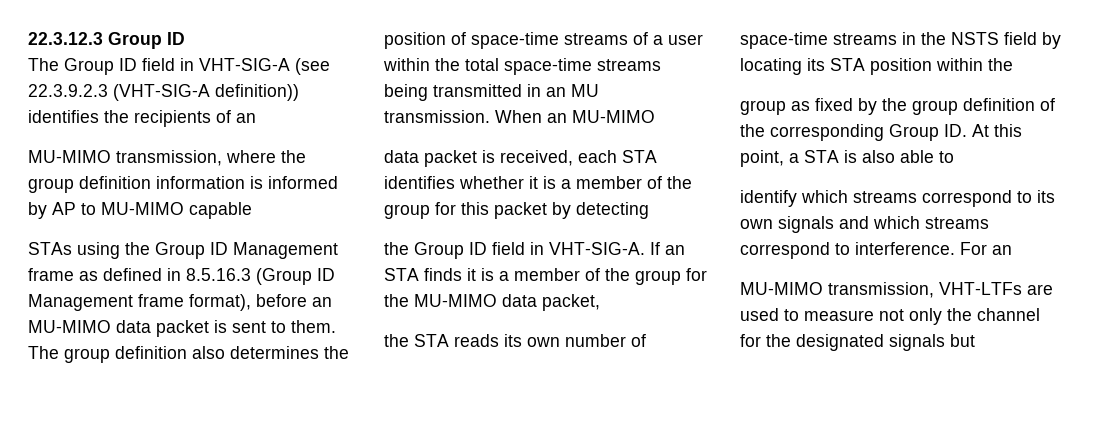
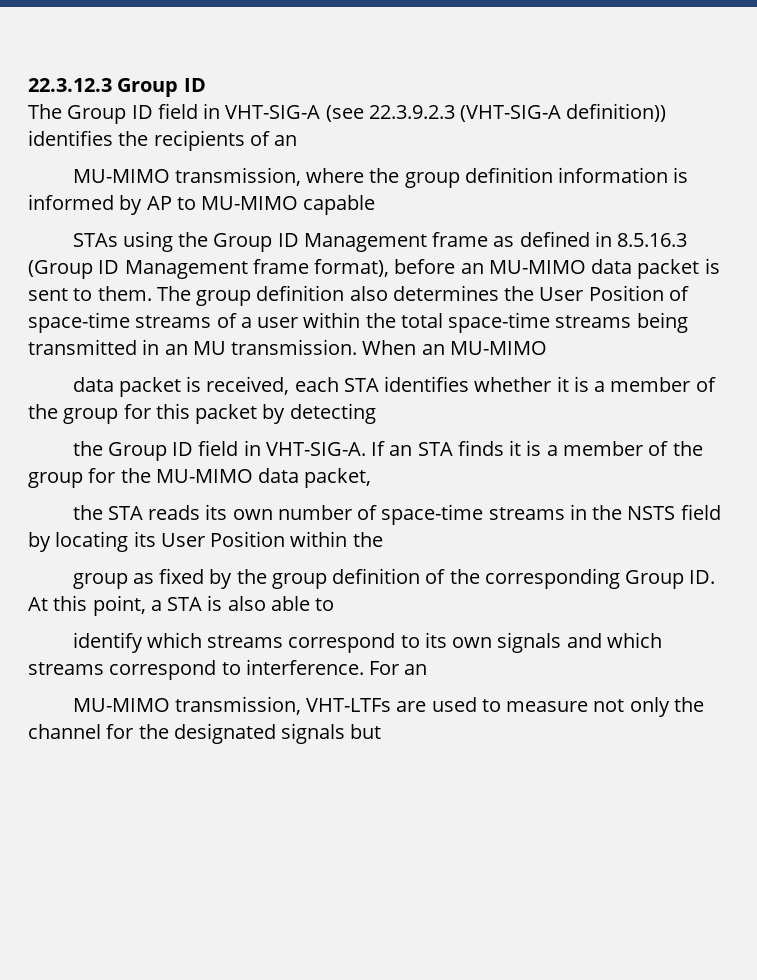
[384,32,446,49] position -> [539,285,664,301] User Position
[830,58,932,75] STA position -> [160,531,286,547] User Position

